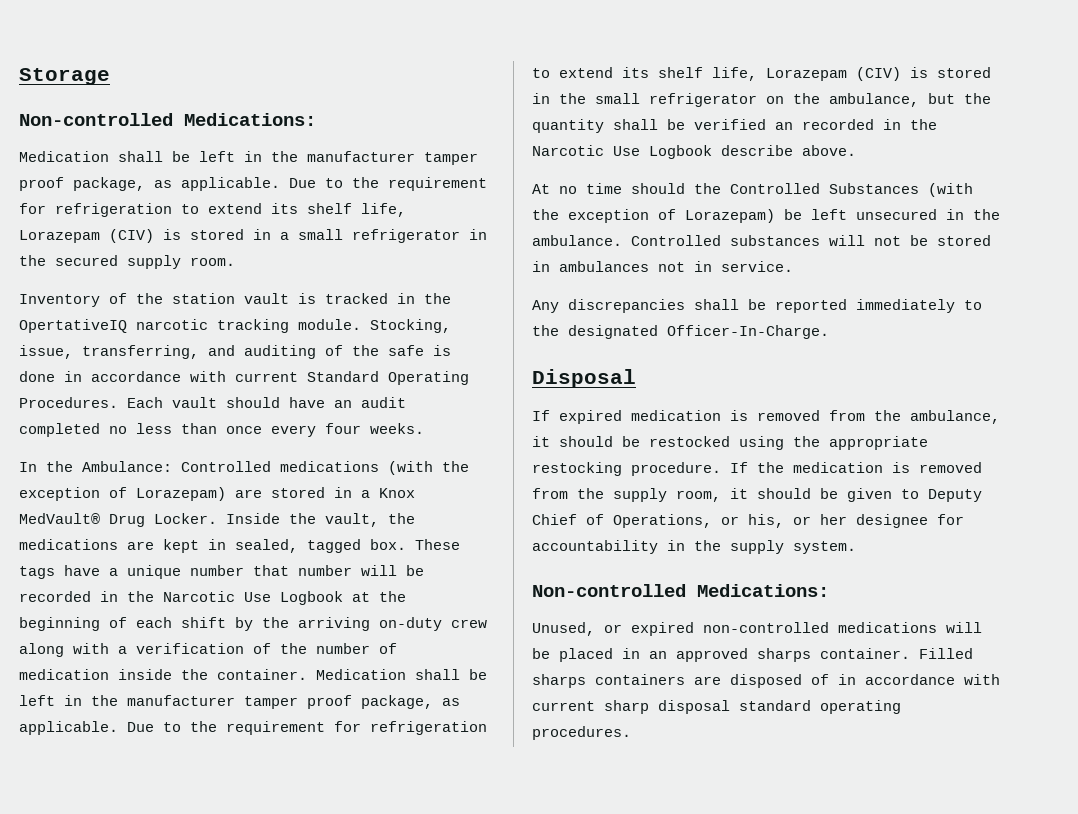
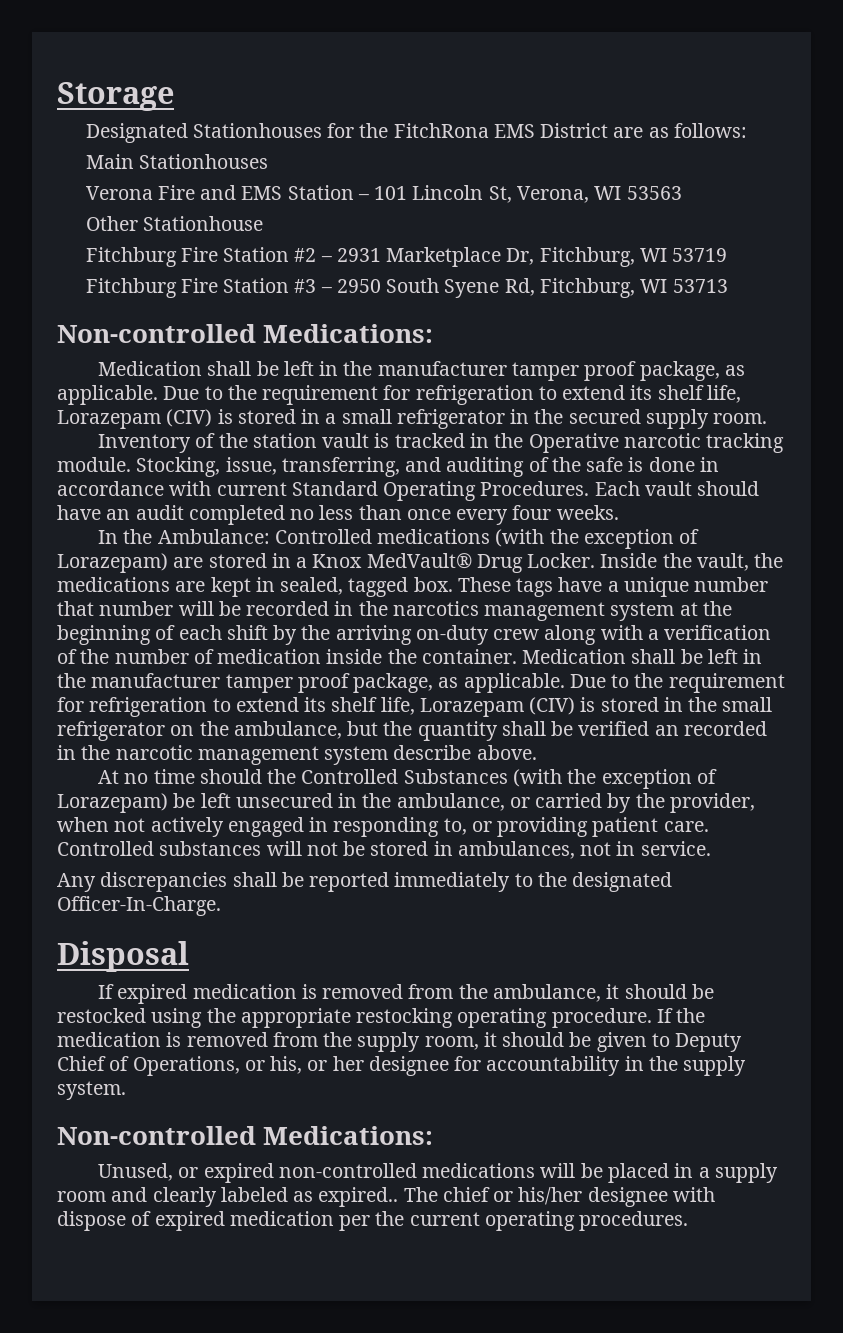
(110, 76) none -> [85,123,747,143] [85,154,268,169] [85,185,682,203] [85,216,263,231] [85,247,728,267] [85,278,728,298] // Designated Stationhouses for the FitchRona EMS District are as follows: // Main Stationhouses // Verona Fire and EMS Station – 101 Lincoln St, Verona, WI 53563 // Other Stationhouse // Fitchburg Fire Station #2 – 2931 Marketplace Dr, Fitchburg, WI 53719 // Fitchburg Fire Station #3 – 2950 South Syene Rd, Fitchburg, WI 53713
[19,319,127,333] OpertativeIQ -> [528,433,619,453] Operative
[163,591,343,605] Narcotic Use Logbook -> [392,601,675,621] narcotics management system
[532,145,712,159] Narcotic Use Logbook -> [115,745,389,765] narcotic management system
[532,235,622,246] ambulance. -> [396,793,755,813] [57,817,709,837] ambulance, or carried by the provider, when not actively engaged in responding to, or providing patient care.
[559,261,649,272] ambulances -> [457,841,575,859] ambulances,
(622, 469) none -> [457,1008,548,1028] operating
[649,648,973,662] [532,674,1000,688] [532,700,811,714] an approved sharps container. Filled sharps containers are disposed of in accordance with current sharp disposal standard -> [698,1163,778,1183] [57,1187,715,1207] [57,1211,480,1231] a supply room and clearly labeled as expired.. The chief or his/her designee with dispose of expired medication per the current

